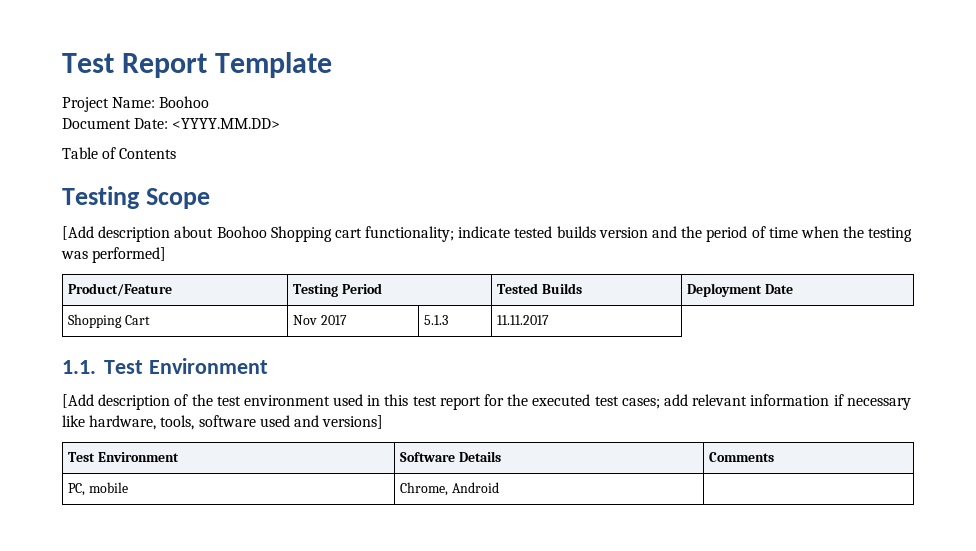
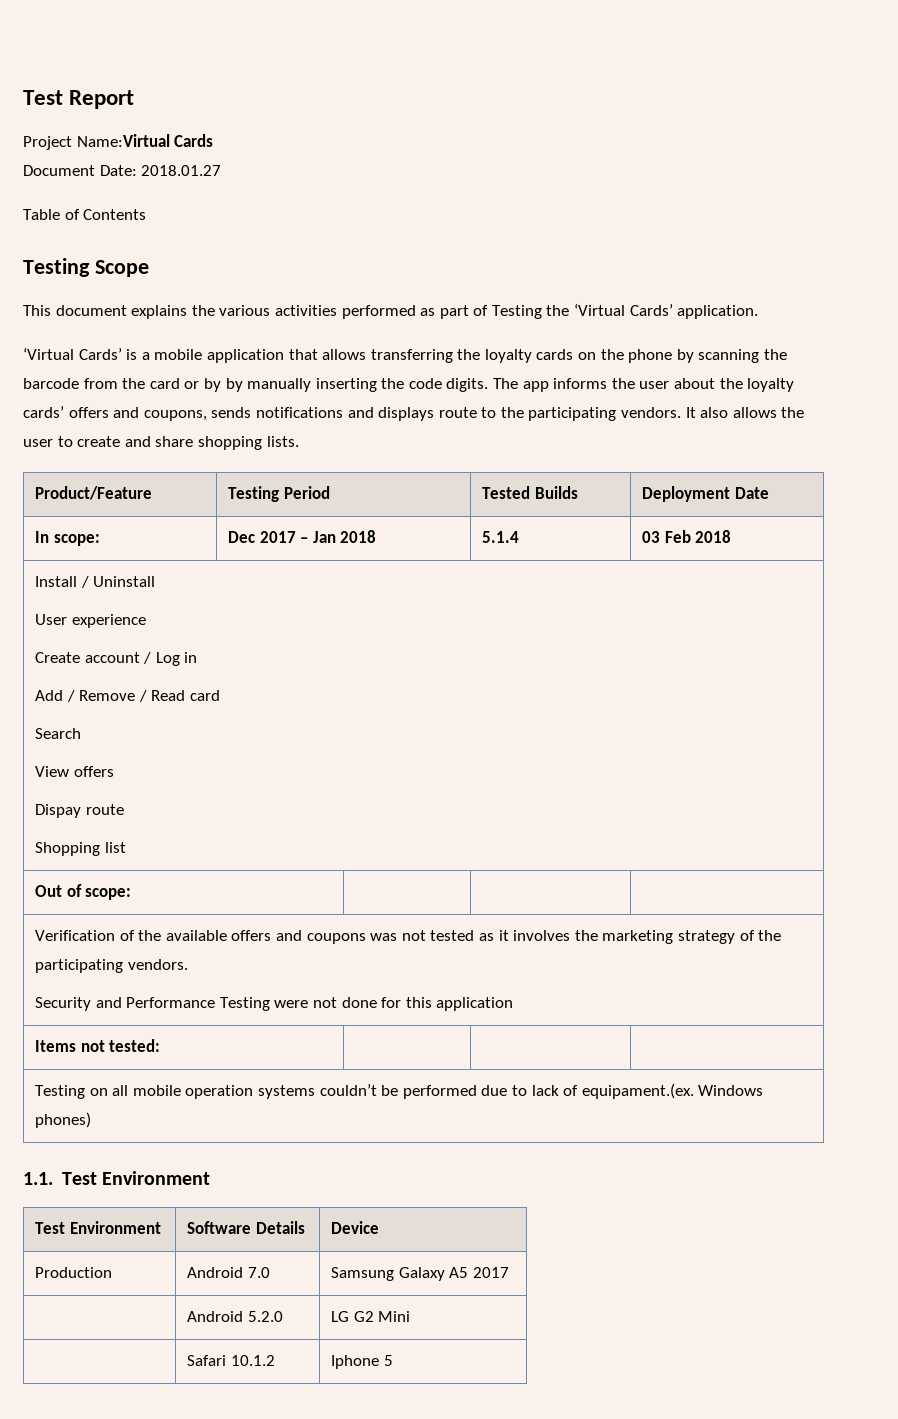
[214,52,332,78] Template -> (135, 99) none
[112,96,210,108] Name: Boohoo -> [76,134,214,147] Name:Virtual Cards
[172,118,281,129] <YYYY.MM.DD> -> [141,165,222,176] 2018.01.27
[62,226,913,242] [61,247,167,263] [Add description about Boohoo Shopping cart functionality; indicate tested builds version and the period of time when the testing was performed] -> [23,303,759,319] [23,347,788,363] [23,378,795,392] [23,406,805,421] [23,436,299,450] This document explains the various activities performed as part of Testing the ‘Virtual Cards’ application. // ‘Virtual Cards’ is a mobile application that allows transferring the loyalty cards on the phone by scanning the barcode from the card or by by manually inserting the code digits. The app informs the user about the loyalty cards’ offers and coupons, sends notifications and displays route to the participating vendors. It also allows the user to create and share shopping lists.
[68,314,151,328] [293,315,348,325] [424,315,449,325] [497,315,550,325] [62,358,268,374] [62,394,911,410] [62,415,384,430] [68,452,180,462] [400,451,502,462] [709,452,775,462] [68,482,129,496] [400,482,500,496] Shopping Cart | Nov 2017 | 5.1.3 | 11.11.2017 // 1.1. Test Environment // [Add description of the test environment used in this test report for the executed test cases; add relevant information if necessary like hardware, tools, software used and versions] // Test Environment | Software Details | Comments // PC, mobile | Chrome, Android | -> [35,531,100,546] [228,530,377,543] [482,531,520,543] [642,530,732,543] [35,576,156,588] [35,614,146,628] [35,652,198,666] [35,690,221,702] [35,728,82,739] [35,766,114,777] [35,804,124,818] [35,842,126,856] [35,884,132,900] [35,930,782,944] [35,959,188,973] [35,997,514,1011] [35,1039,161,1052] [35,1083,764,1099] [35,1112,92,1128] [23,1171,210,1185] [35,1221,161,1234] [187,1221,305,1234] [331,1221,380,1234] [35,1267,113,1278] [187,1267,270,1278] [331,1267,509,1281] [187,1311,283,1322] [331,1311,411,1322] [187,1355,275,1366] [331,1355,393,1369] In scope: | Dec 2017 – Jan 2018 | 5.1.4 | 03 Feb 2018 // Install / Uninstall // User experience // Create account / Log in // Add / Remove / Read card // Search // View offers // Dispay route // Shopping list // Out of scope: | | | // Verification of the available offers and coupons was not tested as it involves the marketing strategy of the participating vendors. // Security and Performance Testing were not done for this application // Items not tested: | | | // Testing on all mobile operation systems couldn’t be performed due to lack of equipament.(ex. Windows phones) // 1.1. Test Environment // Test Environment | Software Details | Device // Production | Android 7.0 | Samsung Galaxy A5 2017 // | Android 5.2.0 | LG G2 Mini // | Safari 10.1.2 | Iphone 5

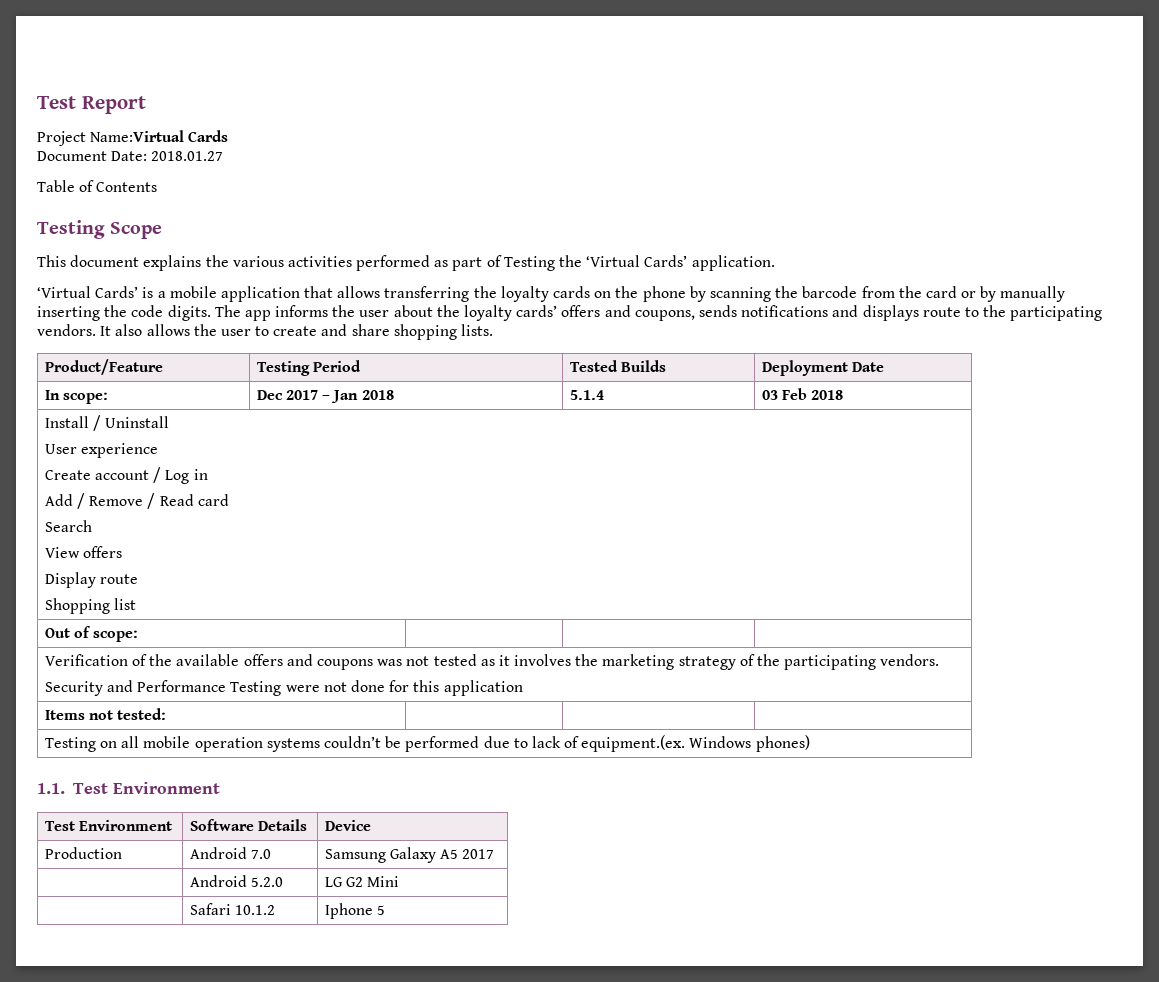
[225,378,243,392] by -> (997, 294) none
[35,804,82,818] Dispay -> [44,572,96,588] Display
[581,1083,694,1099] equipament.(ex. -> [581,735,686,752] equipment.(ex.

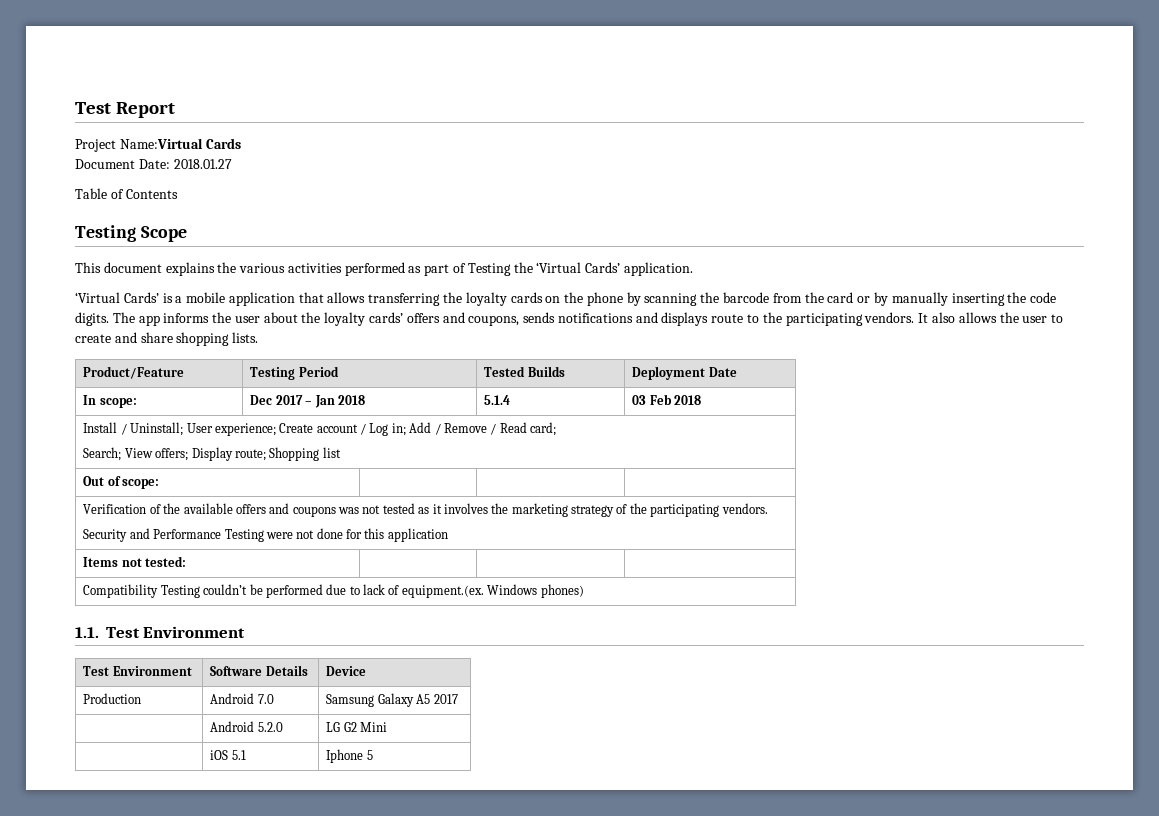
[105,416,170,428] [44,443,159,458] Uninstall // User experience // -> [130,422,276,436] Uninstall; User experience;
[193,469,208,480] in // -> [391,423,406,436] in;
[197,494,229,506] [44,520,92,532] [44,546,123,558] [44,572,139,588] card // Search // View offers // Display route // -> [530,422,557,436] [83,447,266,461] card; // Search; View offers; Display route;
[44,736,320,752] Testing on all mobile operation systems -> [83,584,200,598] Compatibility Testing
[189,903,276,915] Safari 10.1.2 -> [210,750,246,760] iOS 5.1

